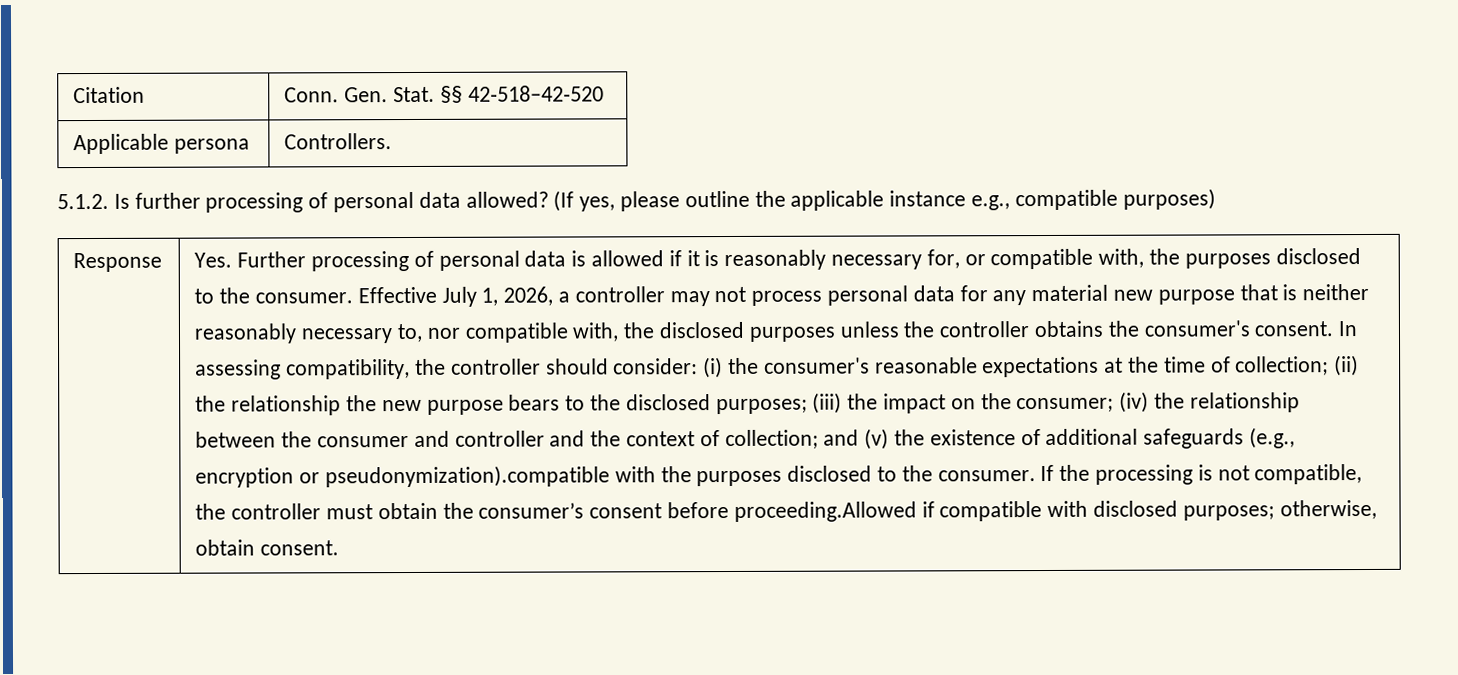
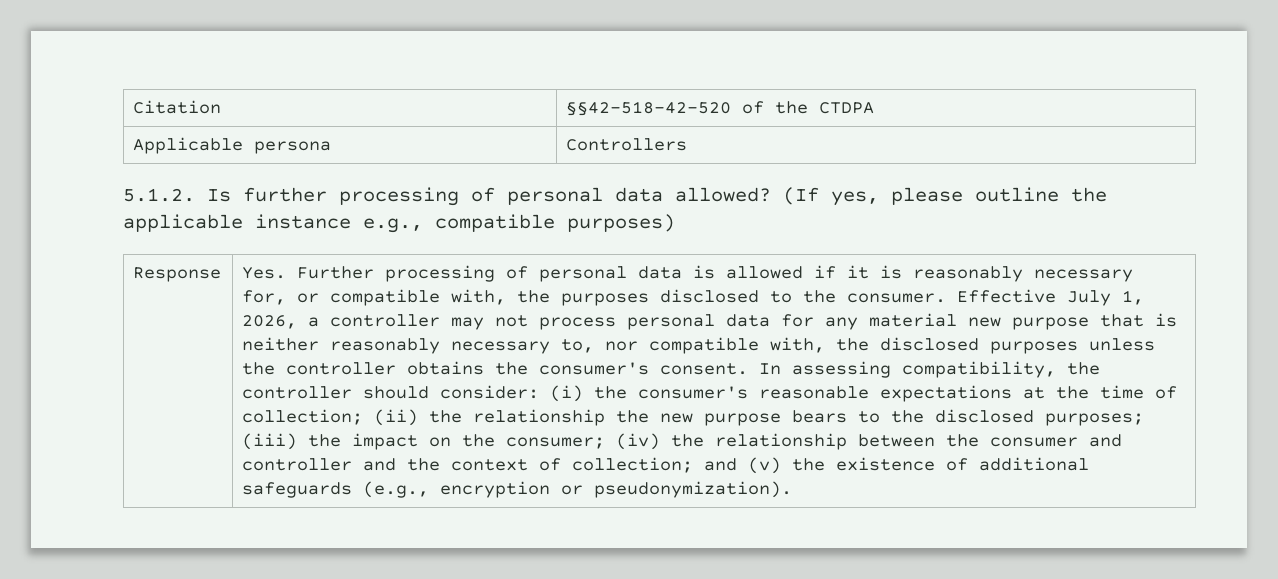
[284,85,604,103] Conn. Gen. Stat. §§ 42‑518–42‑520 -> [566,101,875,116] §§42‑518-42‑520 of the CTDPA
[284,133,393,150] Controllers. -> [566,138,688,151] Controllers
[324,464,1363,488] [195,499,1377,522] [195,539,340,556] pseudonymization).compatible with the purposes disclosed to the consumer. If the processing is not compatible, the controller must obtain the consumer’s consent before proceeding.Allowed if compatible with disclosed purposes; otherwise, obtain consent. -> [594,481,793,498] pseudonymization).

